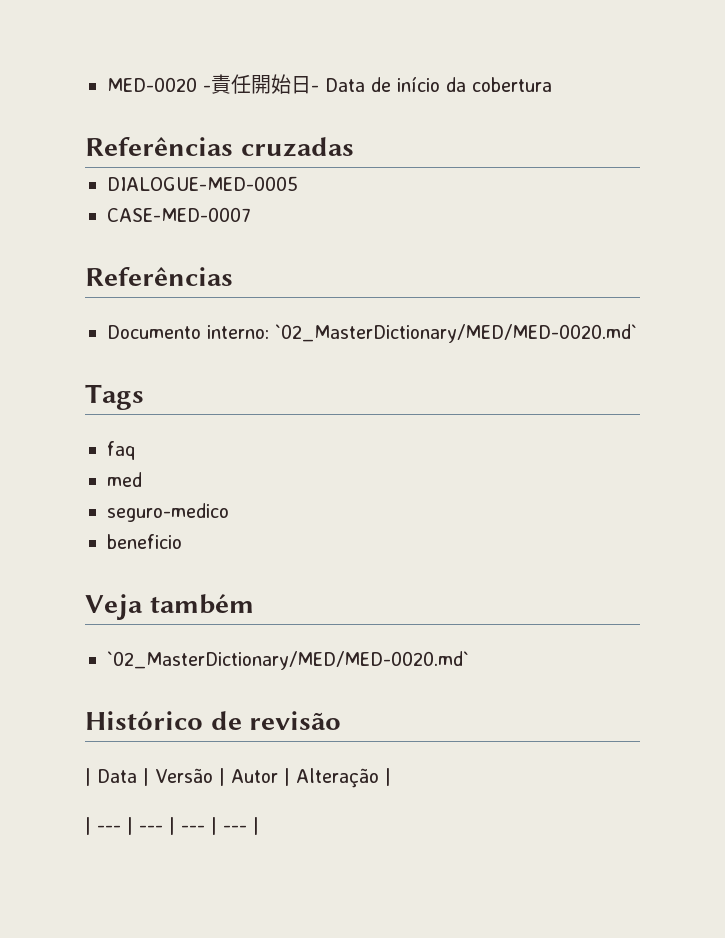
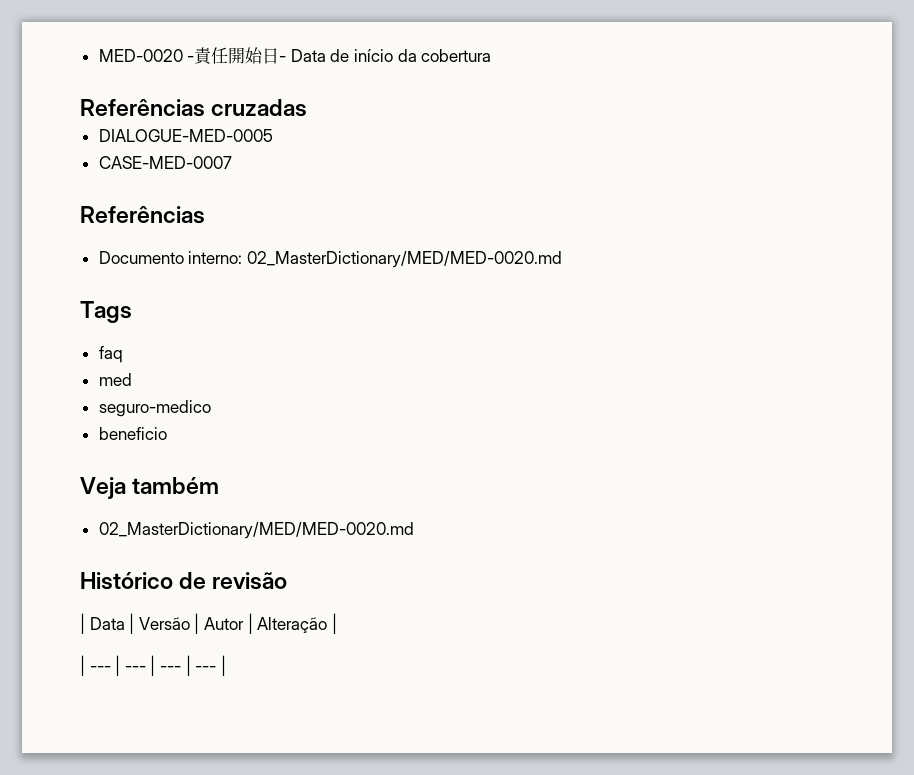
[275,324,637,343] `02_MasterDictionary/MED/MED-0020.md` -> [246,251,562,268] 02_MasterDictionary/MED/MED-0020.md
[107,651,469,670] `02_MasterDictionary/MED/MED-0020.md` -> [98,522,414,539] 02_MasterDictionary/MED/MED-0020.md

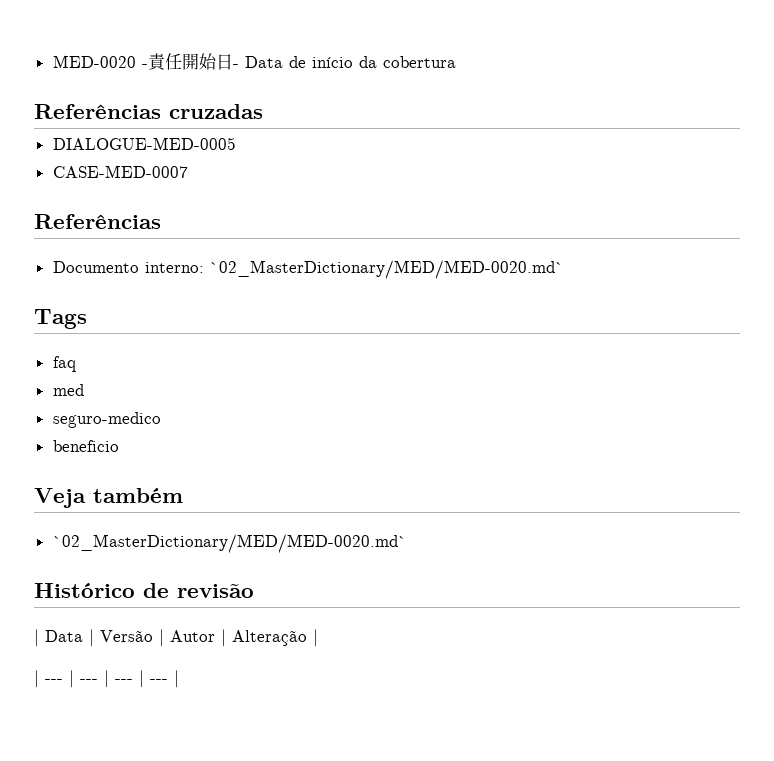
[246,251,562,268] 02_MasterDictionary/MED/MED-0020.md -> [209,260,564,279] `02_MasterDictionary/MED/MED-0020.md`
[98,522,414,539] 02_MasterDictionary/MED/MED-0020.md -> [52,534,407,553] `02_MasterDictionary/MED/MED-0020.md`

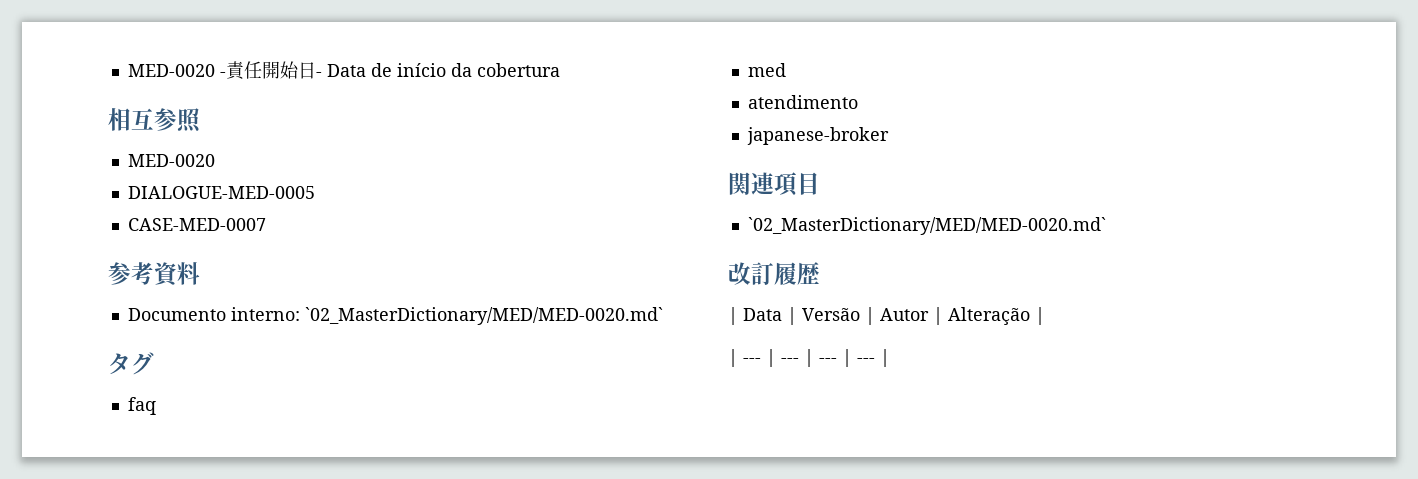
[34,104,263,119] Referências cruzadas -> [108,108,201,133] [127,154,215,167] 相互参照 // MED-0020
[34,214,161,229] Referências -> [108,262,200,287] 参考資料
[34,309,87,329] Tags -> [108,352,154,375] タグ
[52,412,161,428] [52,440,119,452] [34,488,183,508] [52,534,407,553] [34,583,254,598] seguro-medico // beneficio // Veja também // `02_MasterDictionary/MED/MED-0020.md` // Histórico de revisão -> [747,95,858,109] [746,127,889,145] [728,172,820,196] [747,217,1106,235] [728,262,820,285] atendimento // japanese-broker // 関連項目 // `02_MasterDictionary/MED/MED-0020.md` // 改訂履歴

